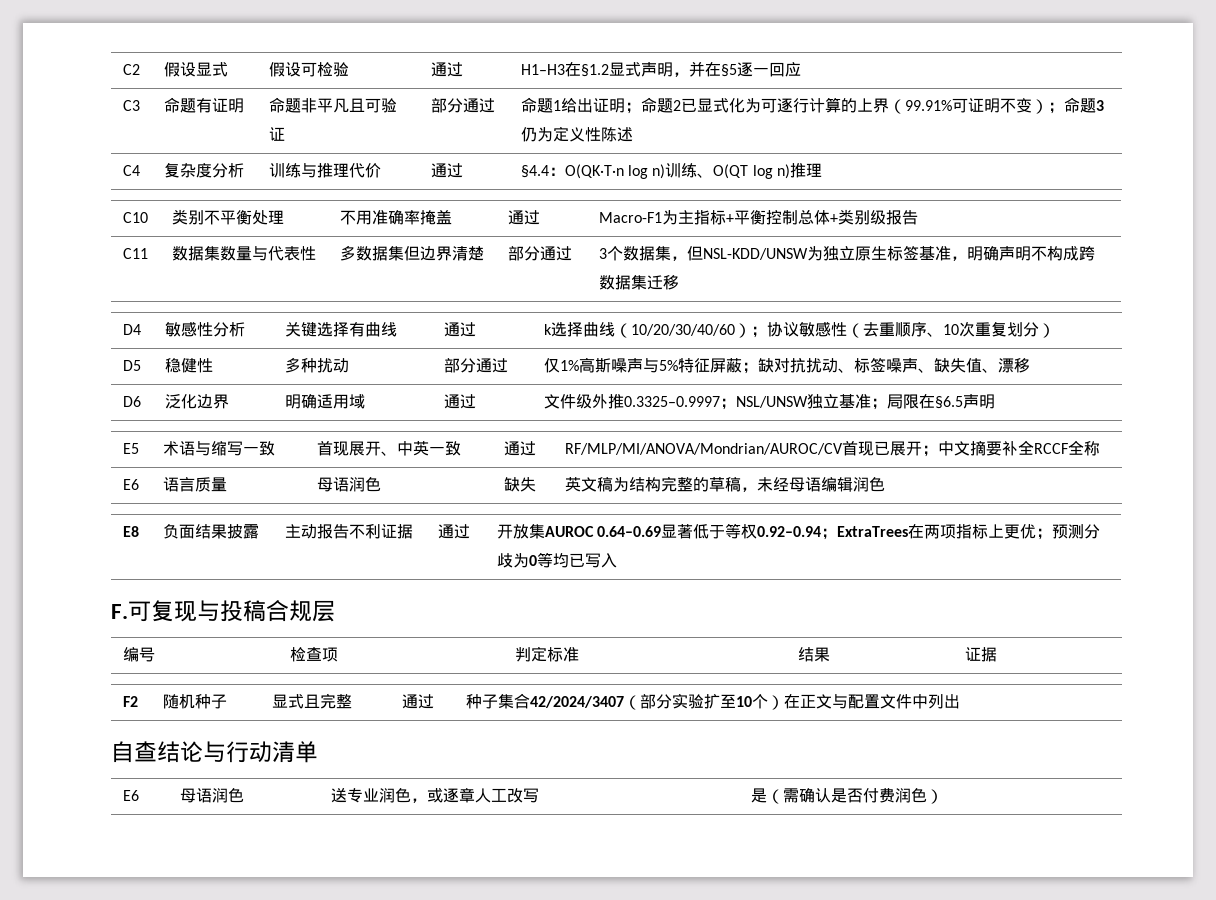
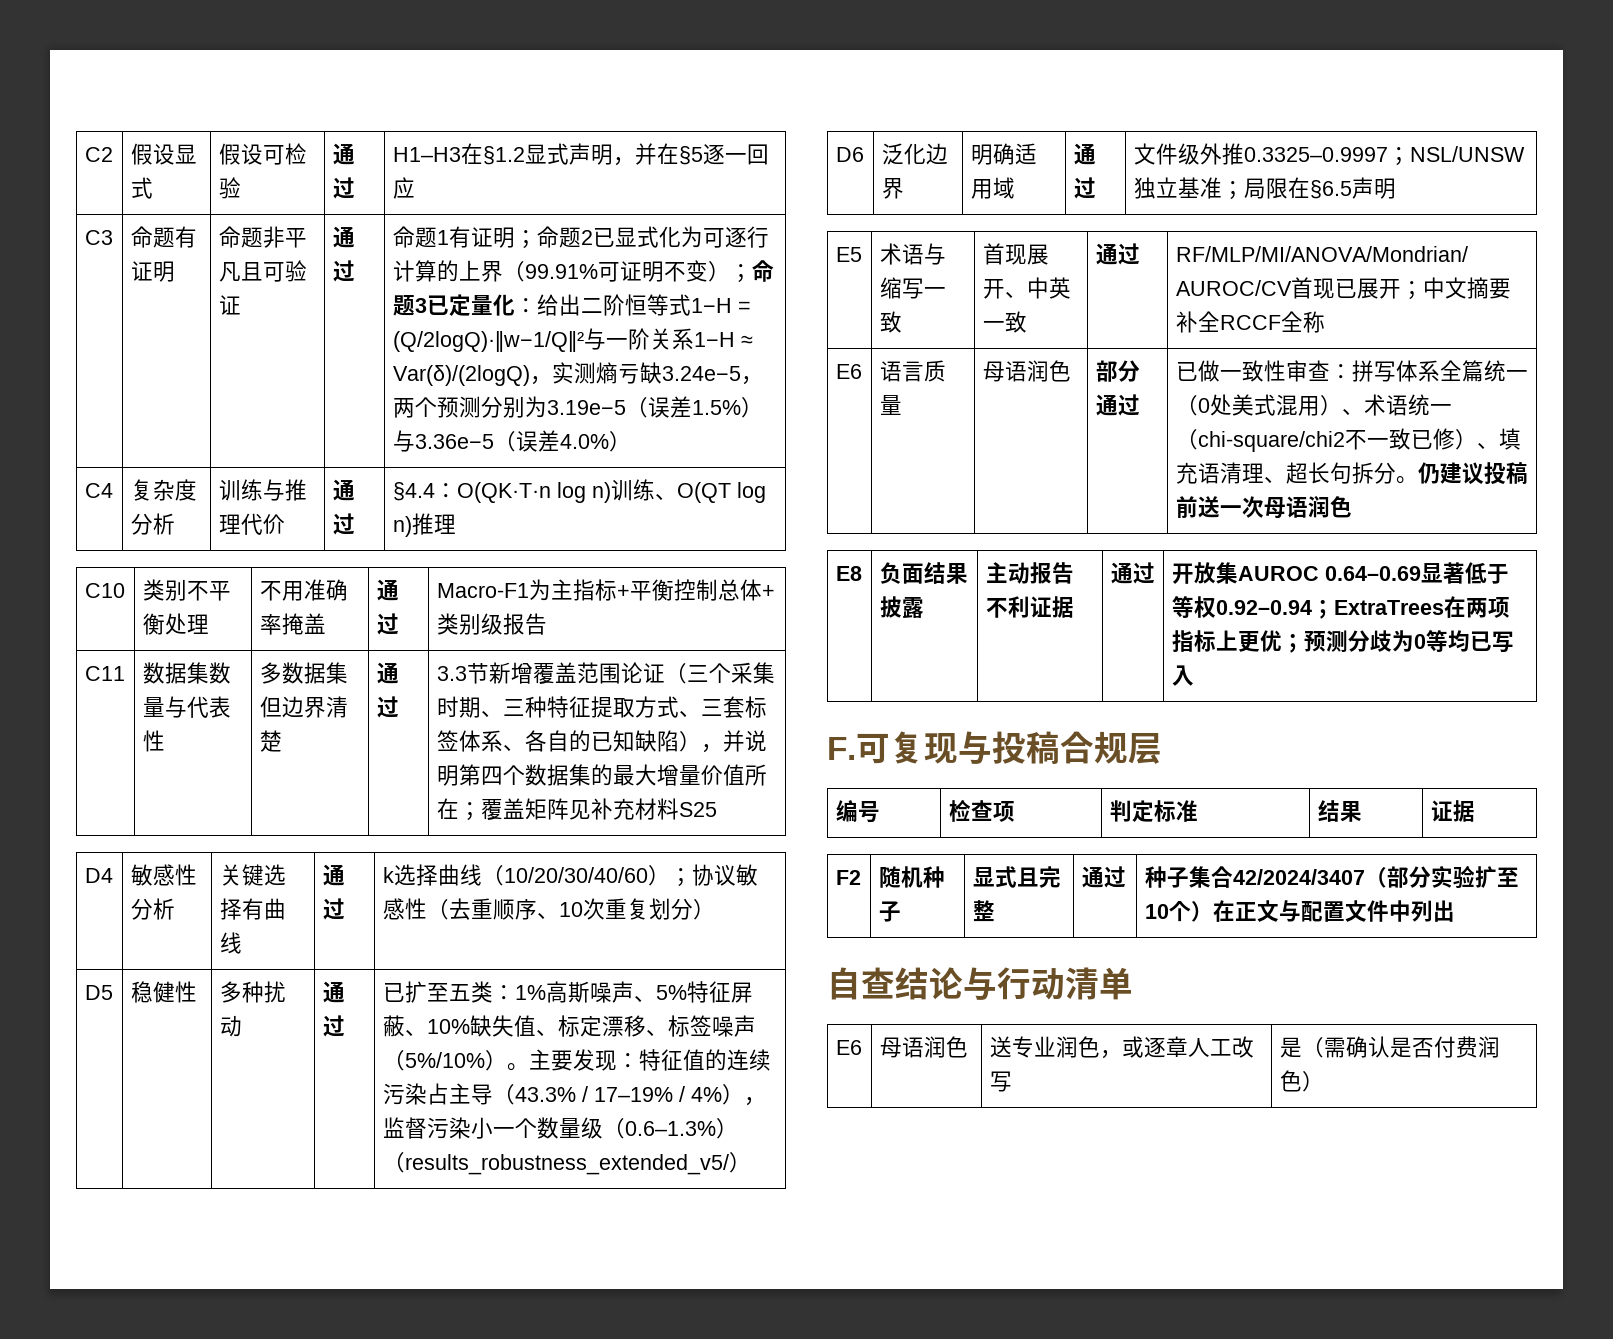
[430,98,463,113] 部分 -> (241, 305) none
[560,97,593,113] 给出 -> [448,226,471,248] 有
[520,126,633,142] 仍为定义性陈述 -> [426,294,751,316] [392,328,753,352] [392,362,763,386] [392,396,763,418] [392,430,631,452] 已定量化：给出二阶恒等式1−H = (Q/2logQ)·‖w−1/Q‖²与一阶关系1−H ≈ Var(δ)/(2logQ)，实测熵亏缺3.24e−5，两个预测分别为3.19e−5（误差1.5%）与3.36e−5（误差4.0%）
[507,246,572,261] [598,245,1095,261] [598,275,679,290] 部分通过 | 3个数据集，但NSL-KDD/UNSW为独立原生标签基准，明确声明不构成跨数据集迁移 -> [376,662,399,684] [376,696,399,718] [436,662,775,684] [436,696,767,718] [436,730,767,753] [436,764,767,786] [436,798,717,821] 通过 | 3.3节新增覆盖范围论证（三个采集时期、三种特征提取方式、三套标签体系、各自的已知缺陷），并说明第四个数据集的最大增量价值所在；覆盖矩阵见补充材料S25
[443,358,508,373] [543,358,560,373] 部分通过 | 仅 -> [322,981,345,1003] [322,1015,345,1037] [382,981,515,1003] 通过 | 已扩至五类：
[642,358,659,373] 与 -> [633,995,656,1002] 、
[741,357,1030,374] ；缺对抗扰动、标签噪声、缺失值、漂移 -> [404,1015,756,1037] [382,1049,771,1071] [382,1083,766,1106] [382,1117,738,1139] [382,1152,751,1175] 、10%缺失值、标定漂移、标签噪声（5%/10%）。主要发现：特征值的连续污染占主导（43.3% / 17–19% / 4%），监督污染小一个数量级（0.6–1.3%）（results_robustness_extended_v5/）
[503,477,536,492] [564,476,853,492] 缺失 | 英文稿为结构完整的草稿，未经母语编辑 -> [1095,360,1140,382] [1095,394,1140,416] [1175,360,1528,382] [1175,394,1452,416] [1175,428,1521,452] [1175,462,1528,485] [1175,496,1308,519] 部分通过 | 已做一致性审查：拼写体系全篇统一（0处美式混用）、术语统一（chi-square/chi2不一致已修）、填充语清理、超长句拆分。仍建议投稿前送一次母语

